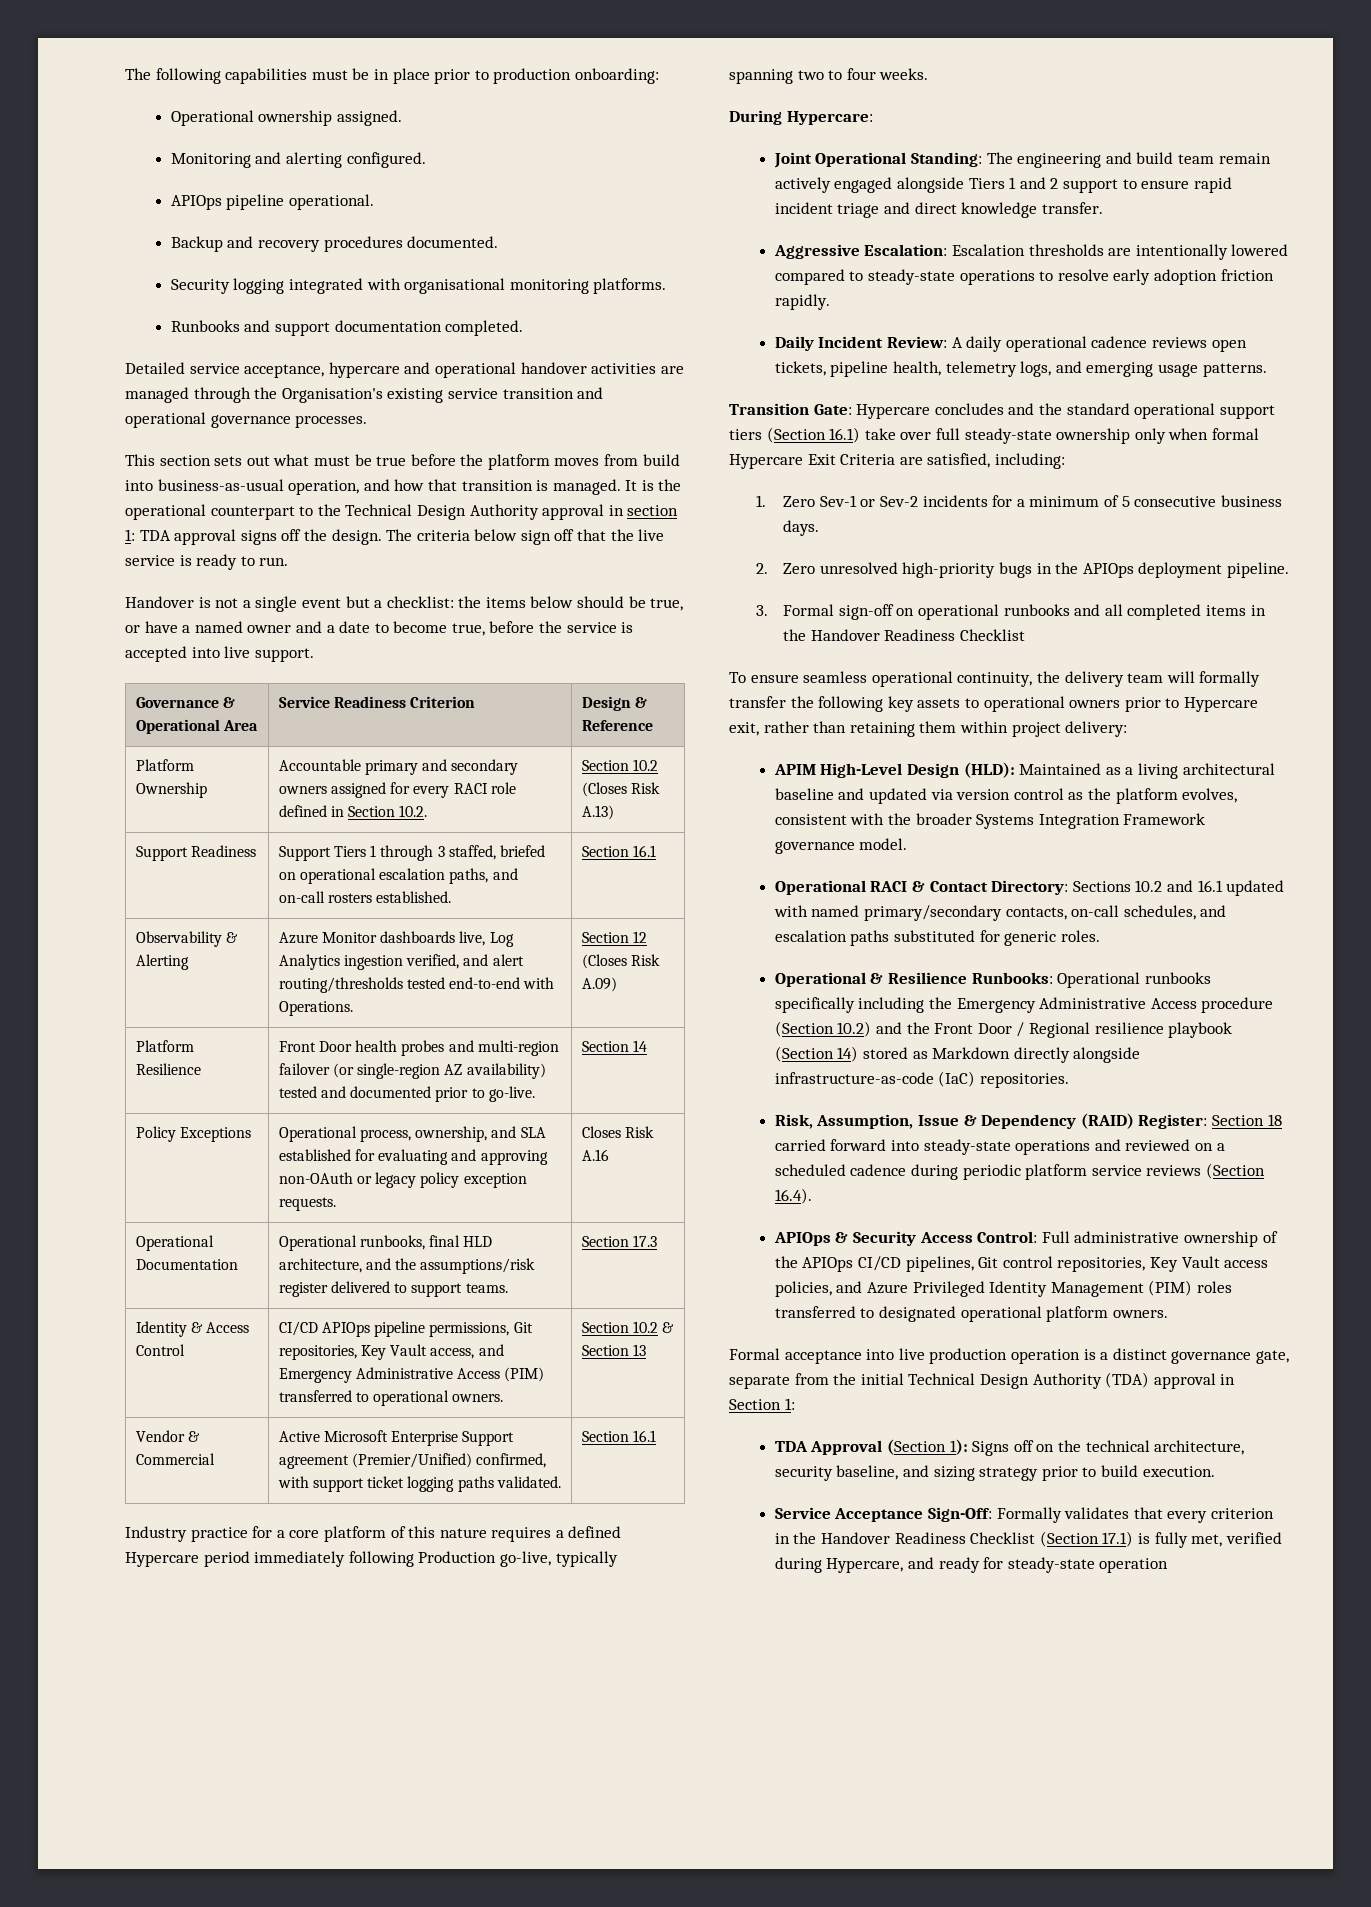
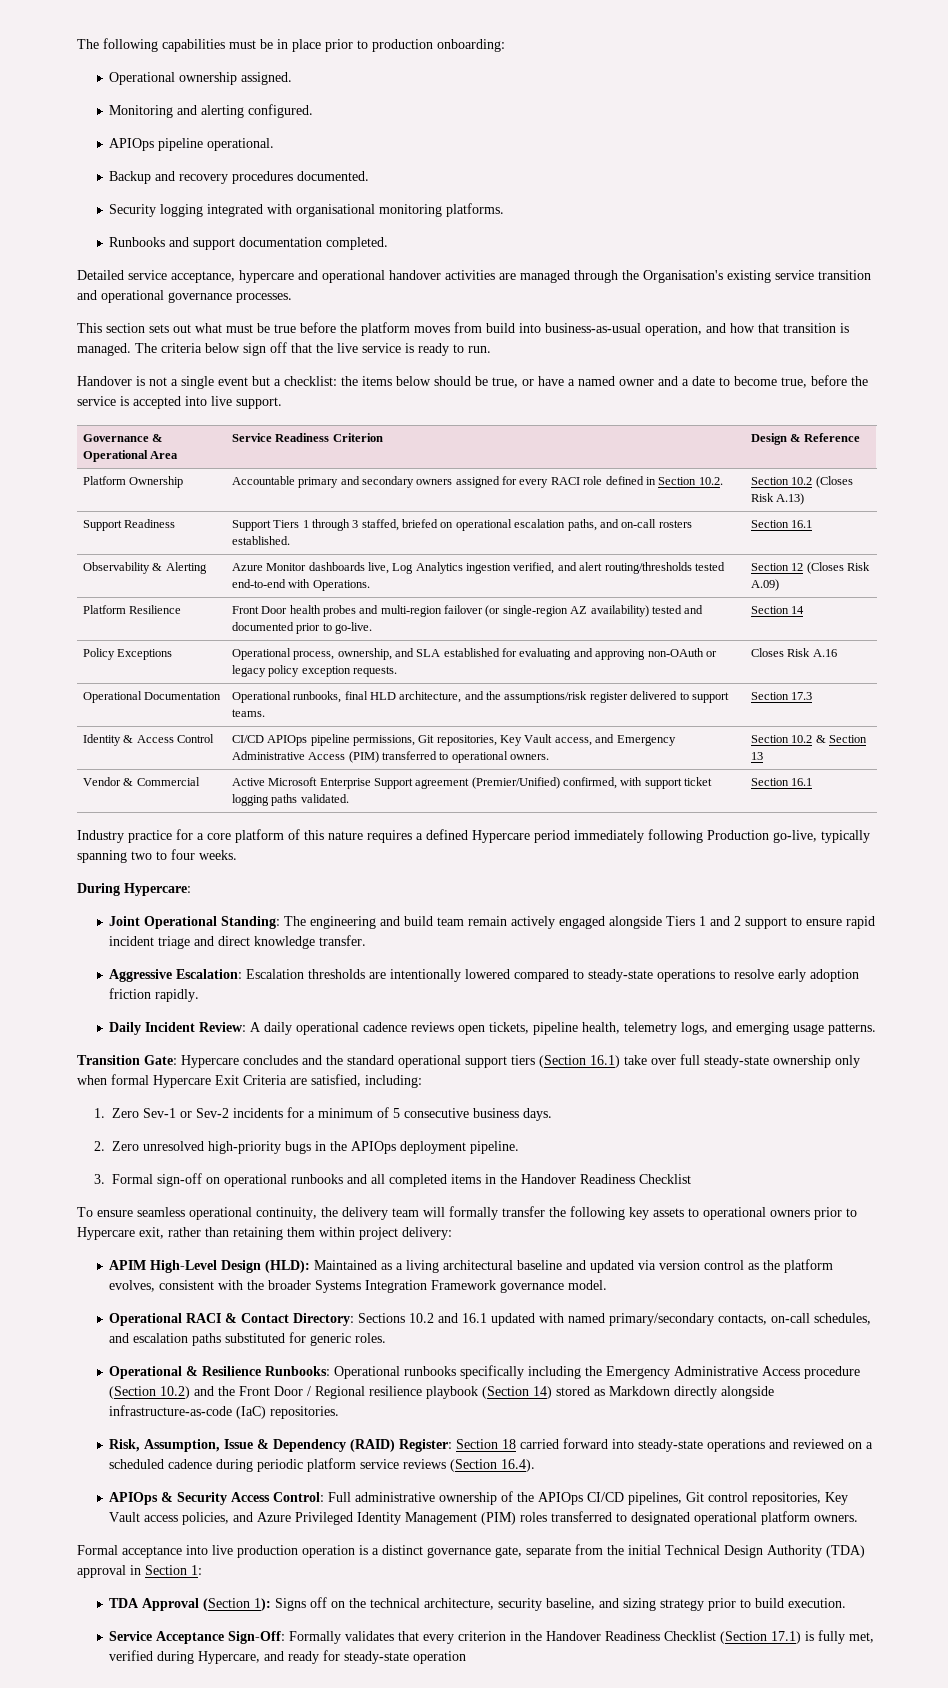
[625,479,682,491] [125,504,679,520] [125,529,382,545] It is the operational counterpart to the Technical Design Authority approval in section 1: TDA approval signs off the design. -> (131, 349) none

